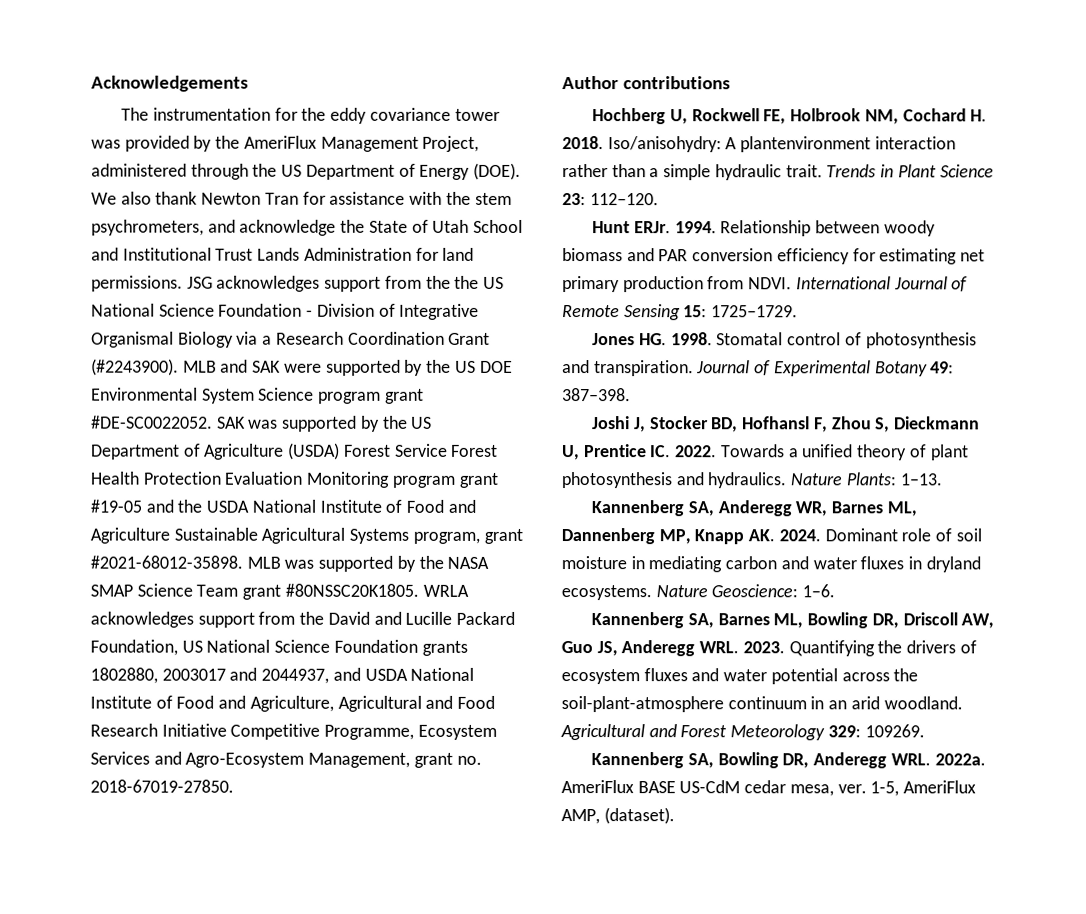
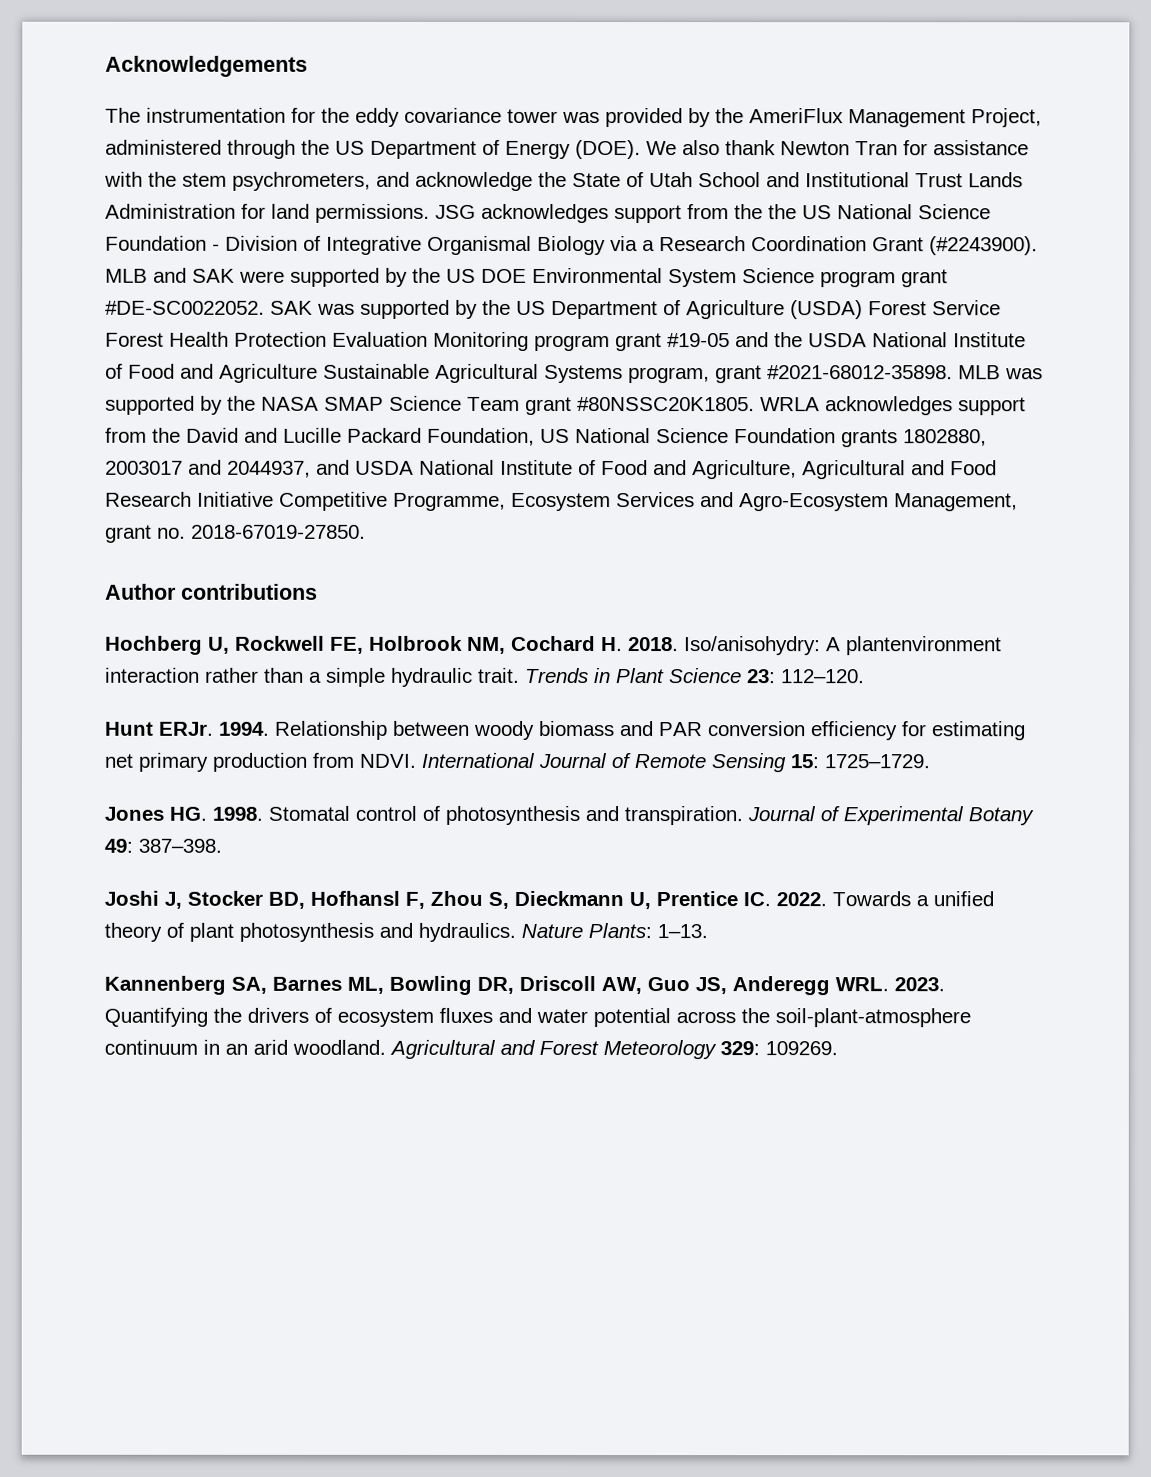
[591,500,917,517] [561,528,982,545] [561,556,981,573] [561,584,836,601] // Kannenberg SA, Anderegg WR, Barnes ML, Dannenberg MP, Knapp AK. 2024. Dominant role of soil moisture in mediating carbon and water fluxes in dryland ecosystems. Nature Geoscience: 1–6. -> (708, 931) none
[591,752,986,769] [561,780,977,797] [561,807,675,825] // Kannenberg SA, Bowling DR, Anderegg WRL. 2022a. AmeriFlux BASE US-CdM cedar mesa, ver. 1-5, AmeriFlux AMP, (dataset). -> (838, 1048) none

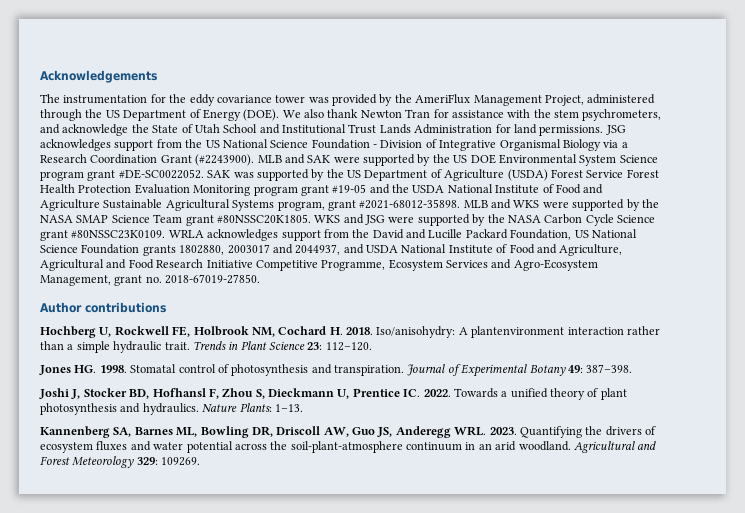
[768,204,797,220] the -> (203, 143) none
[1005,368,1043,380] was -> [491,199,569,209] and WKS were
(755, 404) none -> [314,214,655,226] [40,230,166,241] WKS and JSG were supported by the NASA Carbon Cycle Science grant #80NSSC23K0109.
[105,720,1026,741] [104,752,930,773] // Hunt ERJr. 1994. Relationship between woody biomass and PAR conversion efficiency for estimating net primary production from NDVI. International Journal of Remote Sensing 15: 1725–1729. -> (372, 346) none

